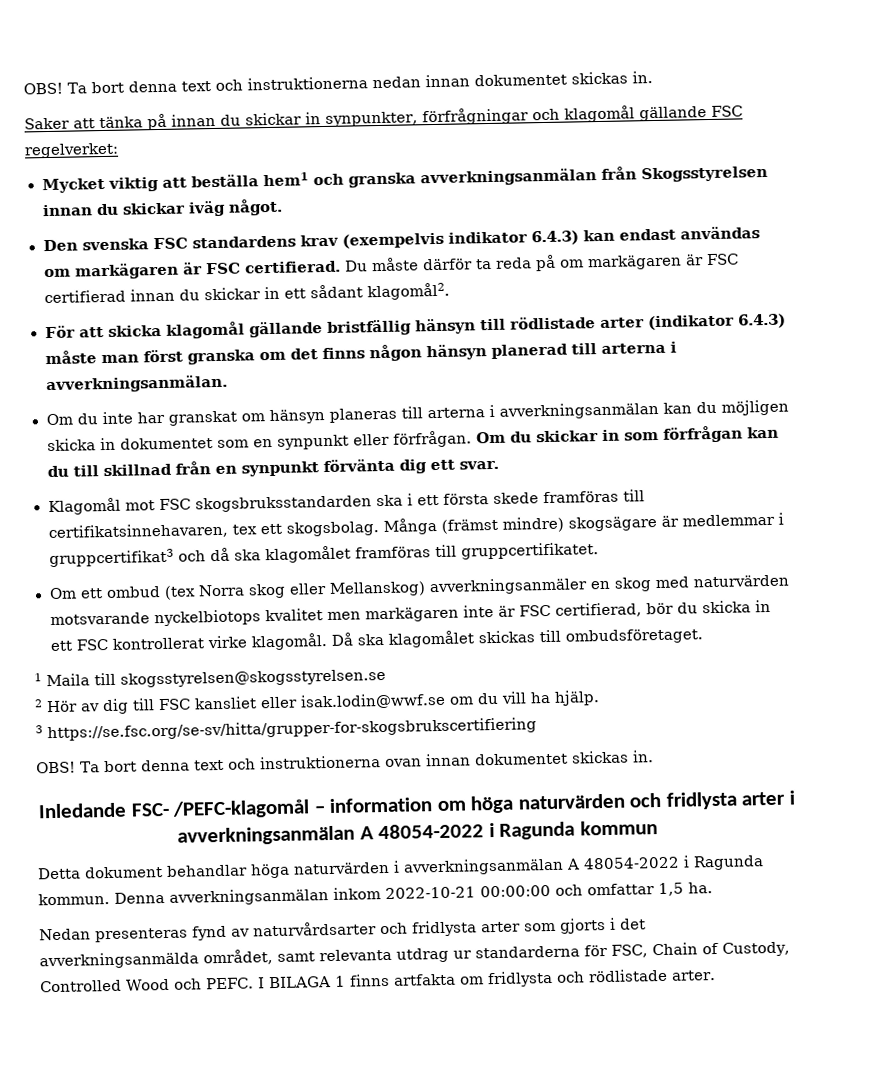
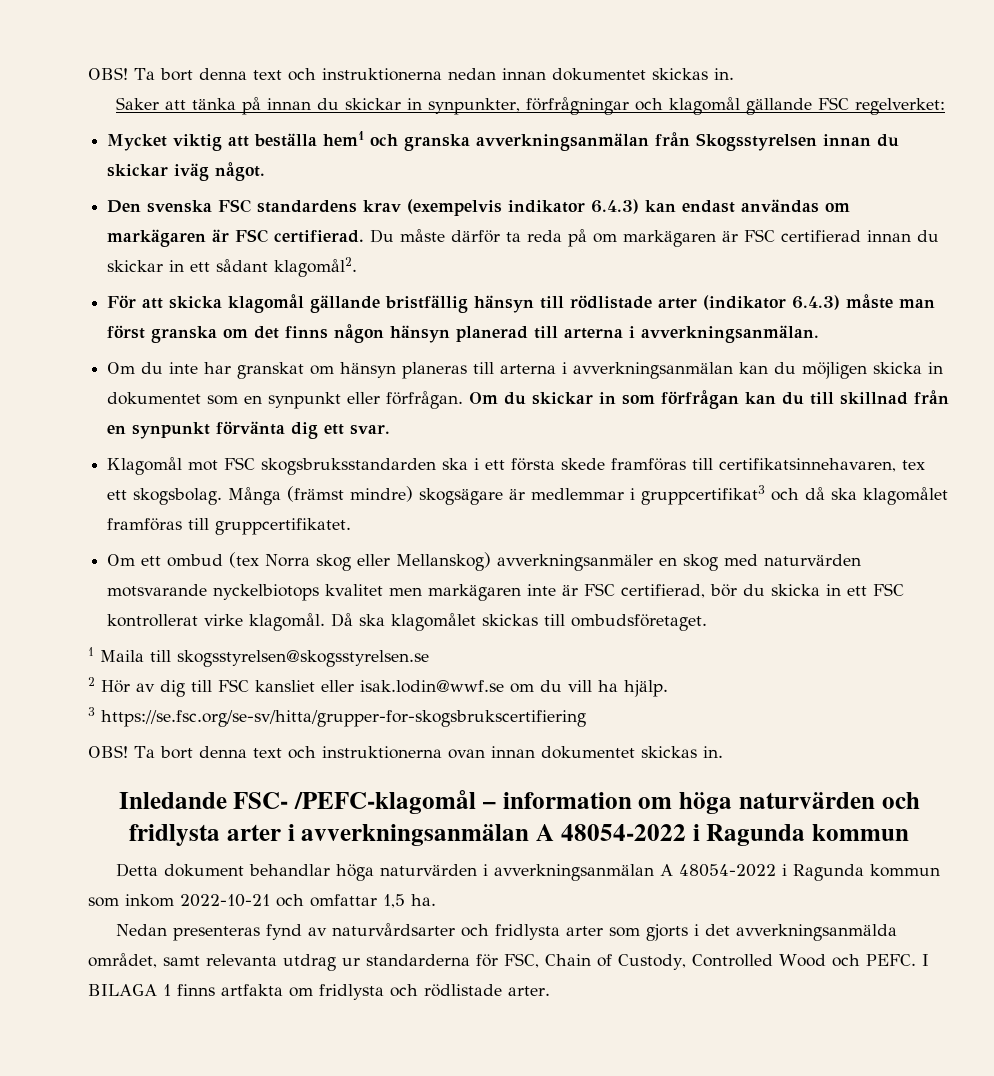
[38,888,329,906] kommun. Denna avverkningsanmälan -> [870,864,941,877] [88,897,119,907] kommun som
[480,884,551,898] 00:00:00 -> (270, 900) none

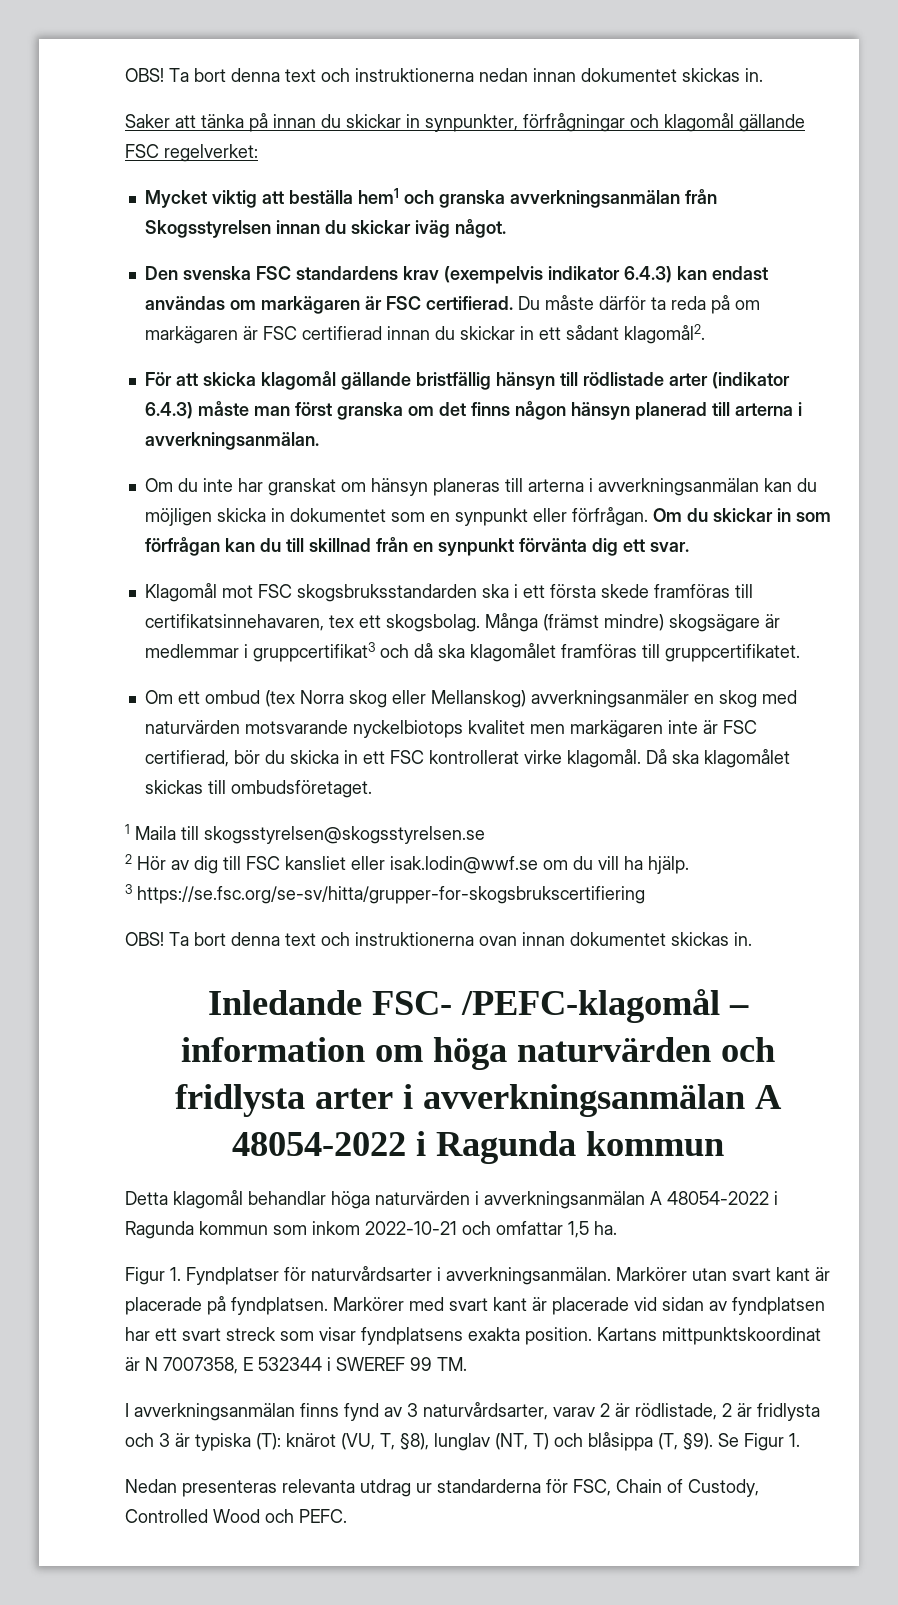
[164,864,245,877] dokument -> [173,1190,243,1209] klagomål
[116,923,898,941] [88,953,200,968] Nedan presenteras fynd av naturvårdsarter och fridlysta arter som gjorts i det avverkningsanmälda området, samt -> [125,1266,830,1285] [125,1296,825,1315] [125,1327,821,1345] [125,1357,467,1374] [125,1402,820,1421] [125,1432,800,1451] [125,1479,277,1497] Figur 1. Fyndplatser för naturvårdsarter i avverkningsanmälan. Markörer utan svart kant är placerade på fyndplatsen. Markörer med svart kant är placerade vid sidan av fyndplatsen har ett svart streck som visar fyndplatsens exakta position. Kartans mittpunktskoordinat är N 7007358, E 532344 i SWEREF 99 TM. // I avverkningsanmälan finns fynd av 3 naturvårdsarter, varav 2 är rödlistade, 2 är fridlysta och 3 är typiska (T): knärot (VU, T, §8), lunglav (NT, T) och blåsippa (T, §9). Se Figur 1. // Nedan presenteras
[921,954,929,966] [88,984,550,1000] I BILAGA 1 finns artfakta om fridlysta och rödlistade arter. -> (347, 1516) none

